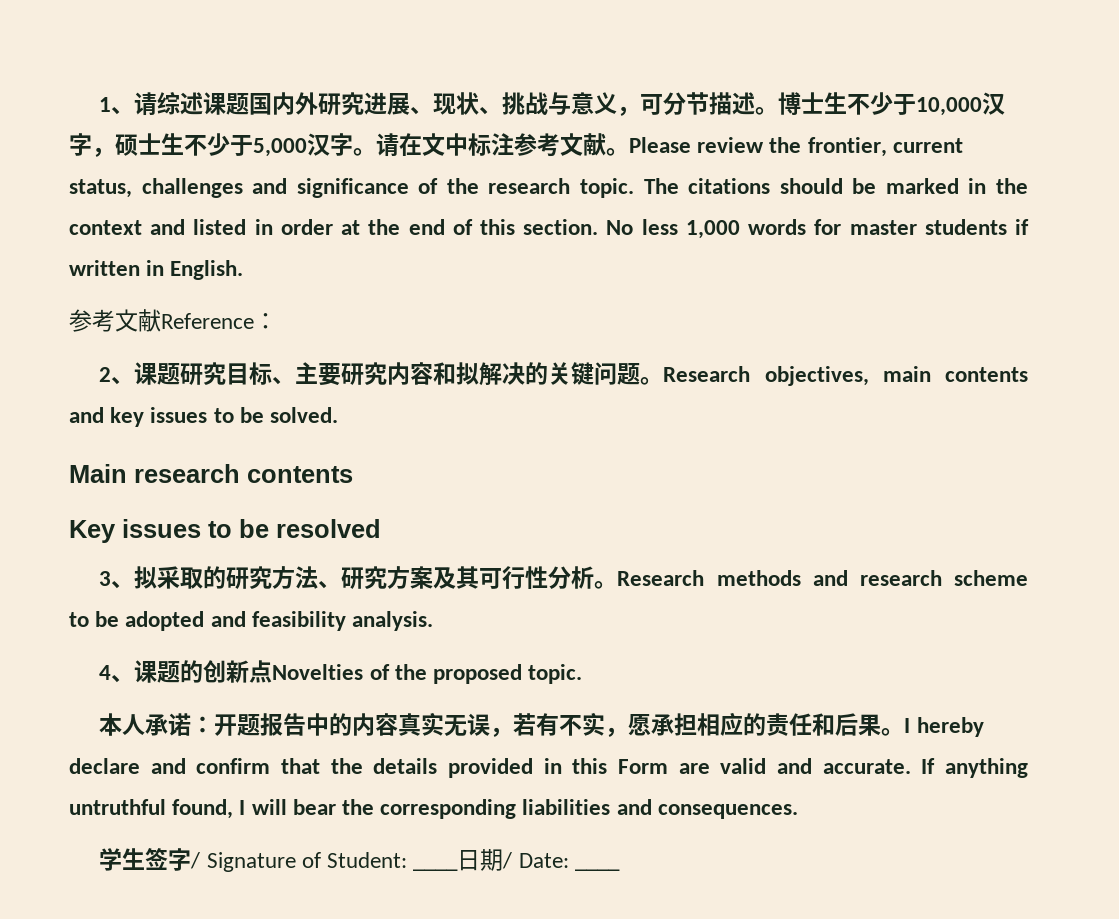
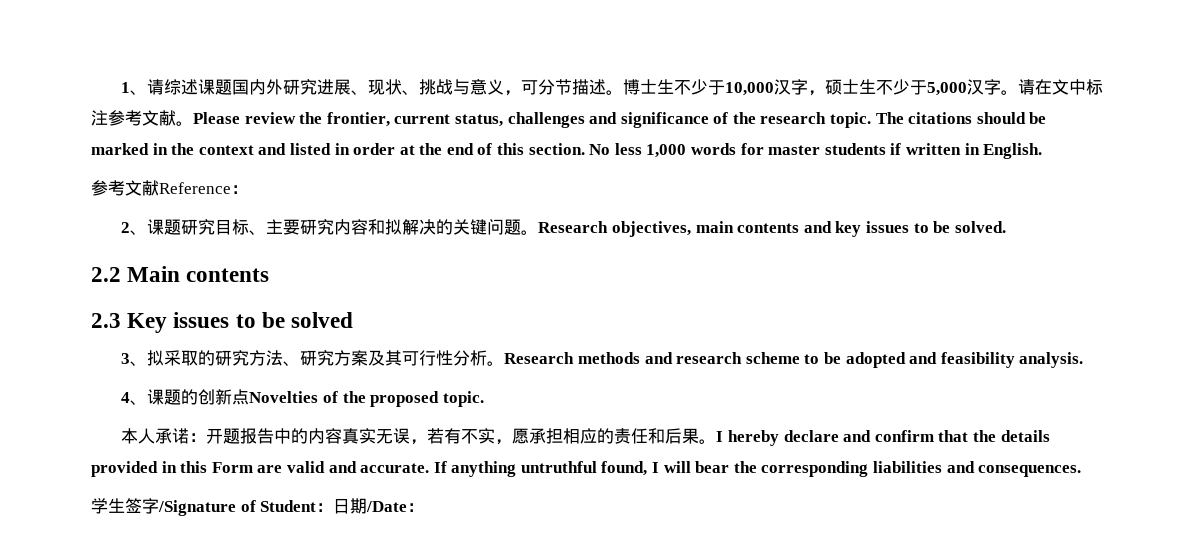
[69,464,240,483] Main research -> [91,266,181,282] 2.2 Main
(353, 474) none -> [91,313,121,328] 2.3
[276,519,381,538] resolved -> [291,312,354,328] solved
[190,852,408,872] [413,849,569,871] [574,868,620,871] / Signature of Student: ____日期/ Date: ____ -> [158,498,425,516] /Signature of Student：日期/Date：

